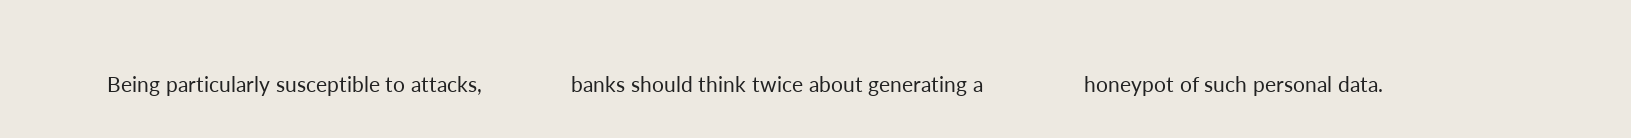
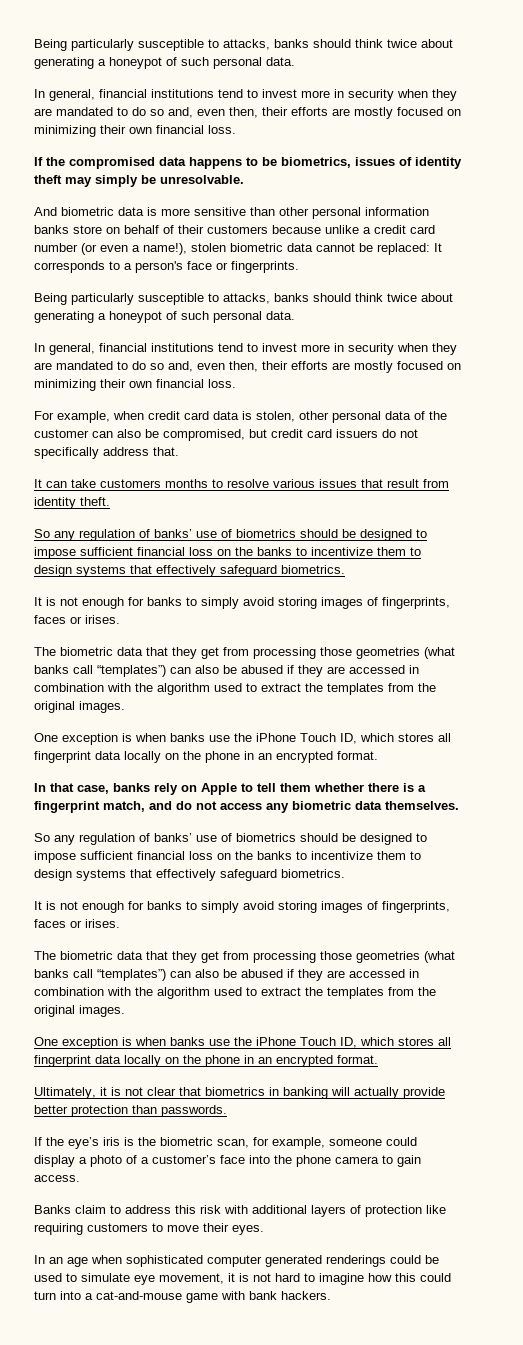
(1383, 84) none -> [34,89,457,101] [34,107,461,119] [34,125,236,137] [34,157,462,169] [34,175,244,187] [34,207,429,219] [34,225,435,234] [34,243,442,255] [34,261,299,273] [34,293,453,305] [34,311,295,323] [34,343,457,355] [34,361,461,373] [34,379,236,391] [34,411,447,423] [34,429,418,441] [34,447,179,459] [34,479,449,488] [34,497,110,509] [34,529,427,541] [34,547,421,559] [34,565,345,577] [34,597,450,609] [34,615,120,624] [34,647,455,659] [34,665,419,677] [34,683,436,695] [34,701,125,713] [34,733,451,745] [34,751,378,763] [34,783,426,795] [34,801,459,813] [34,833,427,845] [34,851,421,863] [34,869,345,881] [34,901,450,913] [34,919,120,928] [34,951,455,963] [34,969,419,981] [34,987,436,999] [34,1005,125,1017] [34,1037,451,1049] [34,1055,378,1067] [34,1087,445,1099] [34,1105,227,1117] [34,1137,417,1149] [34,1155,421,1167] [34,1175,80,1182] [34,1205,446,1217] [34,1223,264,1235] [34,1255,439,1267] [34,1273,451,1285] [34,1291,331,1303] // In general, financial institutions tend to invest more in security when they are mandated to do so and, even then, their efforts are mostly focused on minimizing their own financial loss. // If the compromised data happens to be biometrics, issues of identity theft may simply be unresolvable. // And biometric data is more sensitive than other personal information banks store on behalf of their customers because unlike a credit card number (or even a name!), stolen biometric data cannot be replaced: It corresponds to a person's face or fingerprints. // Being particularly susceptible to attacks, banks should think twice about generating a honeypot of such personal data. // In general, financial institutions tend to invest more in security when they are mandated to do so and, even then, their efforts are mostly focused on minimizing their own financial loss. // For example, when credit card data is stolen, other personal data of the customer can also be compromised, but credit card issuers do not specifically address that. // It can take customers months to resolve various issues that result from identity theft. // So any regulation of banks’ use of biometrics should be designed to impose sufficient financial loss on the banks to incentivize them to design systems that effectively safeguard biometrics. // It is not enough for banks to simply avoid storing images of fingerprints, faces or irises. // The biometric data that they get from processing those geometries (what banks call “templates”) can also be abused if they are accessed in combination with the algorithm used to extract the templates from the original images. // One exception is when banks use the iPhone Touch ID, which stores all fingerprint data locally on the phone in an encrypted format. // In that case, banks rely on Apple to tell them whether there is a fingerprint match, and do not access any biometric data themselves. // So any regulation of banks’ use of biometrics should be designed to impose sufficient financial loss on the banks to incentivize them to design systems that effectively safeguard biometrics. // It is not enough for banks to simply avoid storing images of fingerprints, faces or irises. // The biometric data that they get from processing those geometries (what banks call “templates”) can also be abused if they are accessed in combination with the algorithm used to extract the templates from the original images. // One exception is when banks use the iPhone Touch ID, which stores all fingerprint data locally on the phone in an encrypted format. // Ultimately, it is not clear that biometrics in banking will actually provide better protection than passwords. // If the eye’s iris is the biometric scan, for example, someone could display a photo of a customer’s face into the phone camera to gain access. // Banks claim to address this risk with additional layers of protection like requiring customers to move their eyes. // In an age when sophisticated computer generated renderings could be used to simulate eye movement, it is not hard to imagine how this could turn into a cat-and-mouse game with bank hackers.

